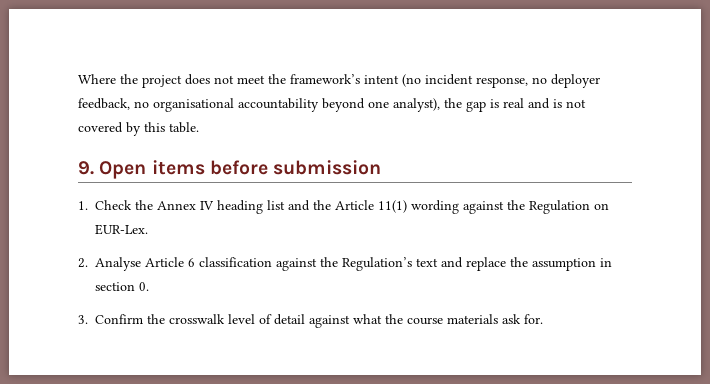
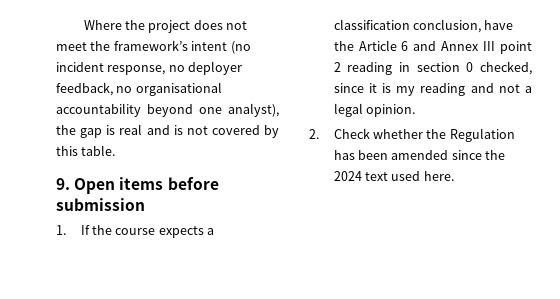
[95,200,609,214] [95,224,148,235] [78,257,612,271] [95,282,149,291] [78,314,543,328] Check the Annex IV heading list and the Article 11(1) wording against the Regulation on EUR-Lex. // 2. Analyse Article 6 classification against the Regulation’s text and replace the assumption in section 0. // 3. Confirm the crosswalk level of detail against what the course materials ask for. -> [80,225,215,238] [333,19,514,33] [333,40,532,54] [333,61,532,75] [333,83,532,96] [333,103,415,117] [309,128,515,142] [333,150,506,160] [333,171,454,181] If the course expects a classification conclusion, have the Article 6 and Annex III point 2 reading in section 0 checked, since it is my reading and not a legal opinion. // 2. Check whether the Regulation has been amended since the 2024 text used here.

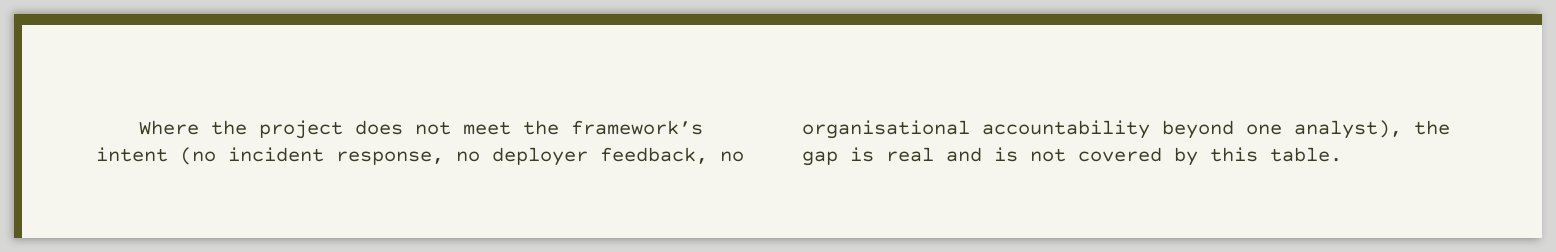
[56,177,219,194] [56,198,145,211] [56,225,215,238] [333,19,514,33] [333,40,532,54] [333,61,532,75] [333,83,532,96] [333,103,415,117] [309,128,515,142] [333,150,506,160] [333,171,454,181] // 9. Open items before submission // 1. If the course expects a classification conclusion, have the Article 6 and Annex III point 2 reading in section 0 checked, since it is my reading and not a legal opinion. // 2. Check whether the Regulation has been amended since the 2024 text used here. -> (1342, 154) none

